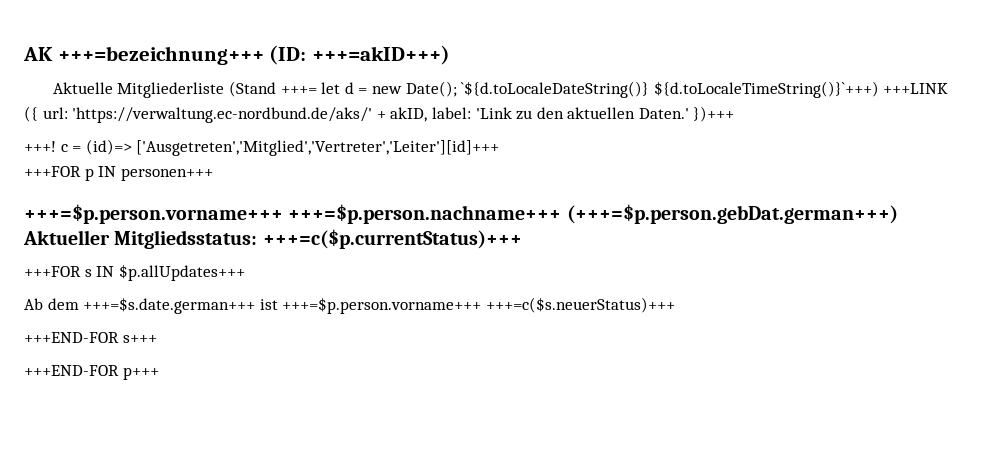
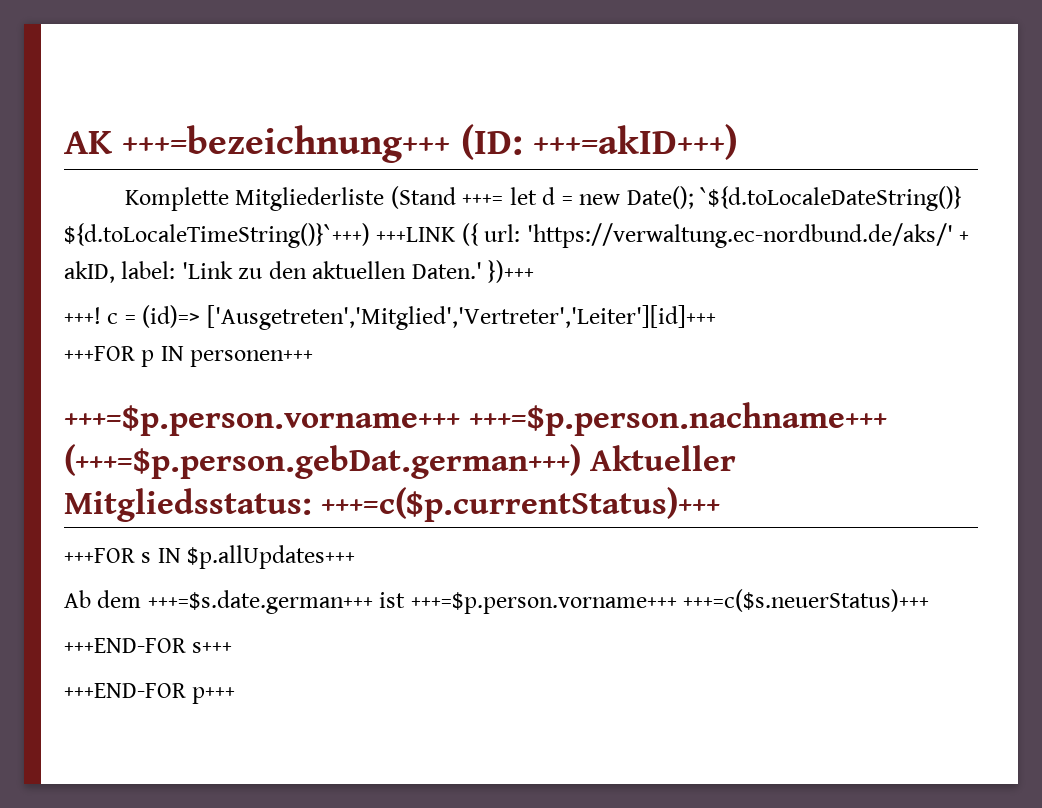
[52,82,113,94] Aktuelle -> [124,187,229,211] Komplette

